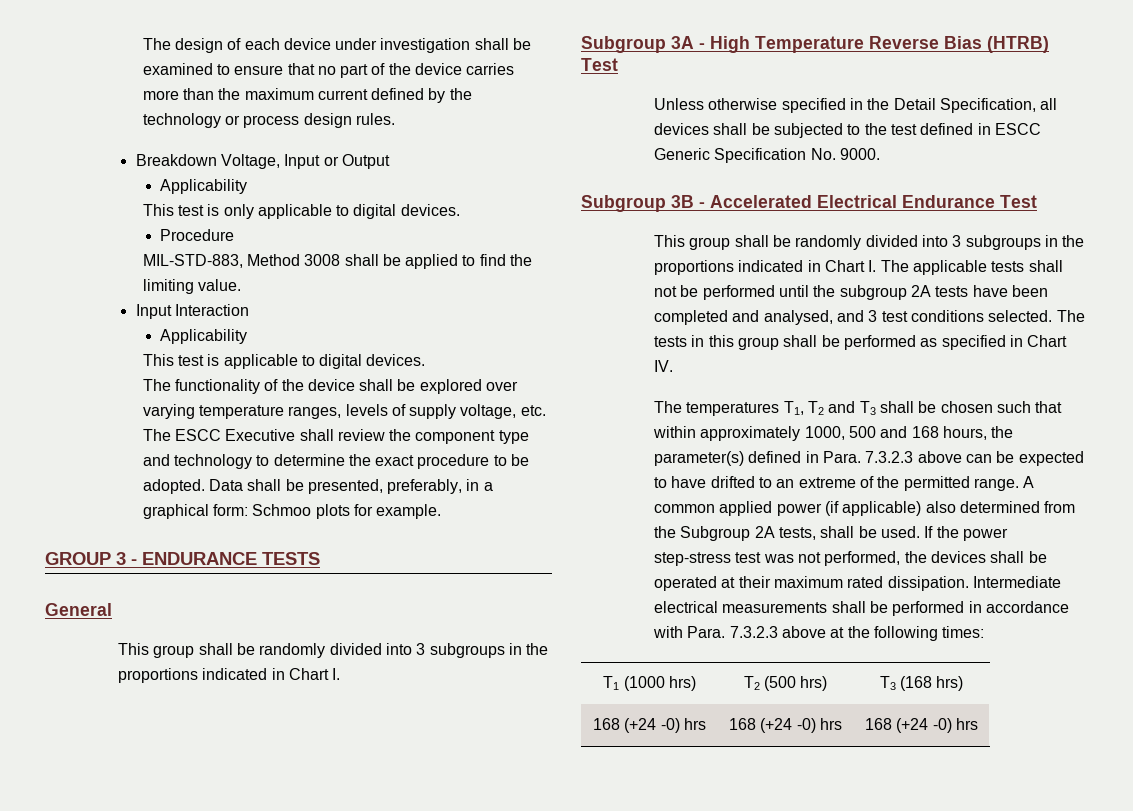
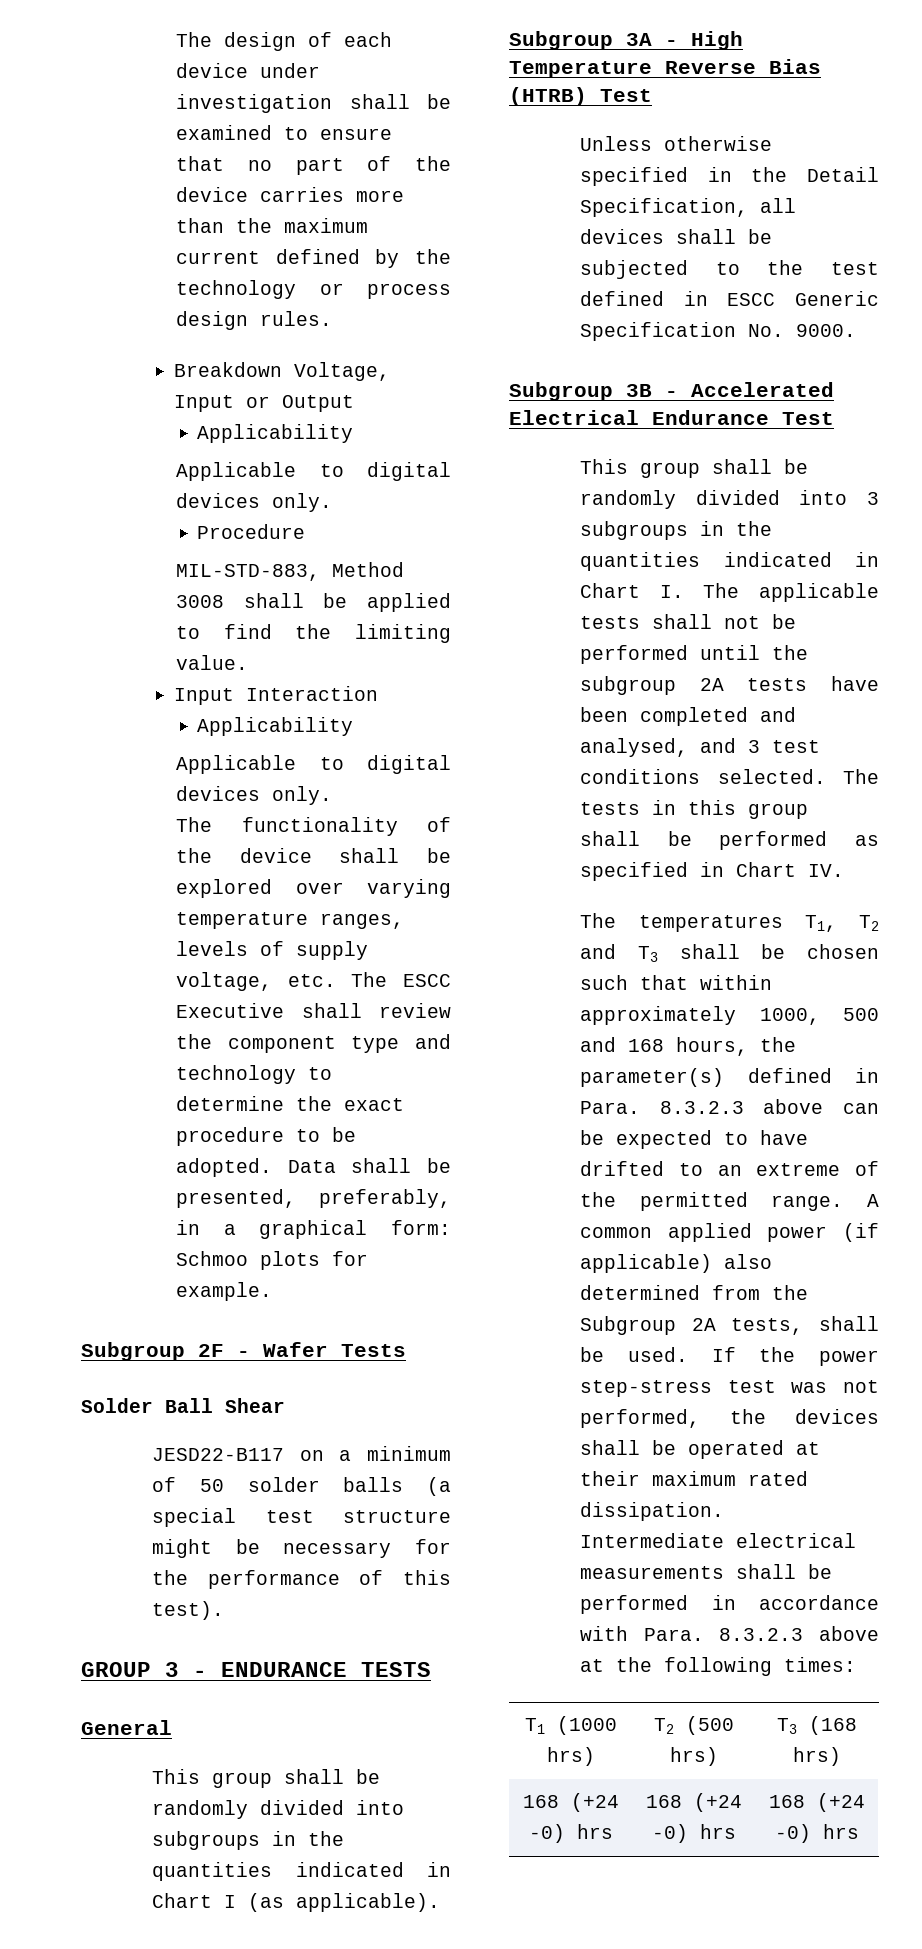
[142,204,460,219] This test is only applicable to digital devices. -> [176,462,451,481] [176,493,333,512] Applicable to digital devices only.
[142,354,426,369] This test is applicable to digital devices. -> [176,755,451,774] [176,786,333,805] Applicable to digital devices only.
(442, 511) none -> [81,1342,406,1361] [81,1398,285,1413] [152,1446,451,1461] [152,1477,451,1496] [152,1508,451,1527] [152,1539,451,1558] [152,1570,451,1589] [152,1601,225,1620] // Subgroup 2F - Wafer Tests // Solder Ball Shear // JESD22-B117 on a minimum of 50 solder balls (a special test structure might be necessary for the performance of this test).
[416,643,549,658] [118,668,341,683] 3 subgroups in the proportions indicated in Chart I. -> [152,1831,345,1850] [152,1862,451,1881] [152,1893,441,1912] subgroups in the quantities indicated in Chart I (as applicable).
[654,260,735,275] proportions -> [580,552,701,571] quantities
[865,451,914,463] 7.3.2.3 -> [659,1101,744,1114] 8.3.2.3
[729,626,778,638] 7.3.2.3 -> [719,1628,804,1641] 8.3.2.3

